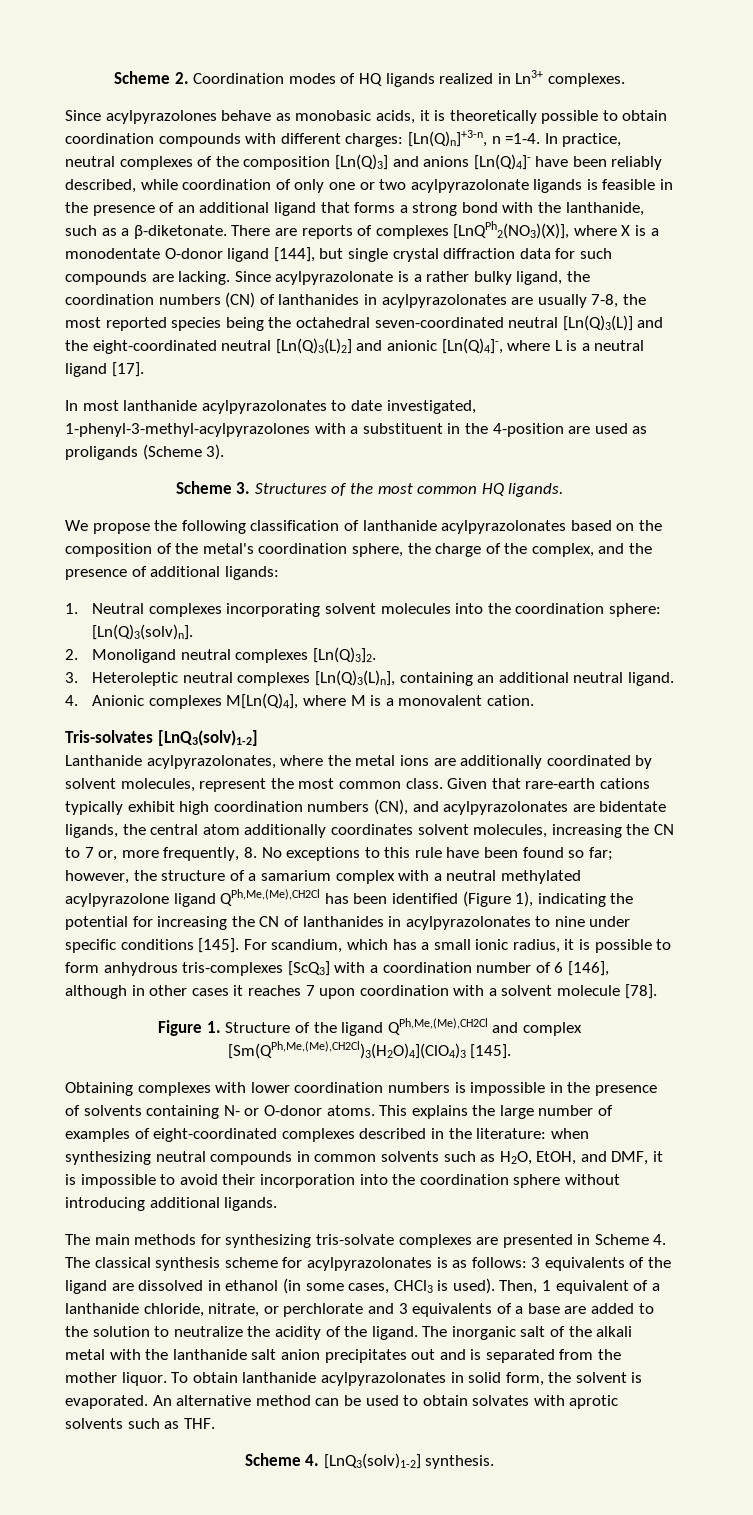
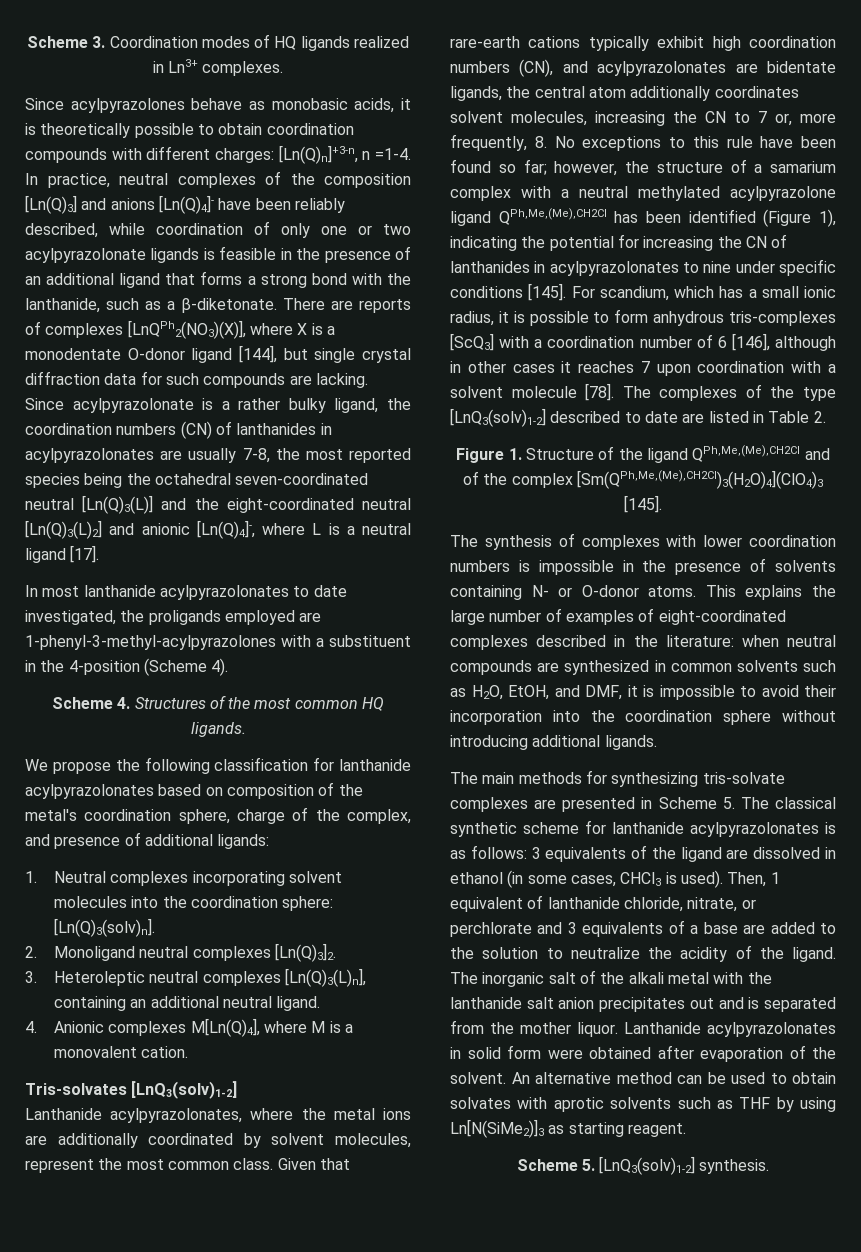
[114,71,189,84] Scheme 2. -> [26,36,106,48] Scheme 3.
(476, 407) none -> [120,610,322,625] the proligands employed are
[568,423,648,434] [65,444,225,460] [175,481,251,494] are used as proligands (Scheme 3). // Scheme 3. -> [143,658,229,676] [51,697,131,709] (Scheme 4). // Scheme 4.
[343,520,359,531] of -> [313,757,335,771] for
[638,520,662,531] the -> (223, 791) none
[407,543,431,554] the -> (230, 816) none
[629,543,653,554] the -> (50, 840) none
(657, 991) none -> [622,384,836,401] [450,408,826,427] The complexes of the type [LnQ3(solv)1-2] described to date are listed in Table 2.
(519, 1027) none -> [463,471,508,485] of the
[65,1082,133,1096] Obtaining -> [450,533,575,550] The synthesis of
[65,1151,151,1165] synthesizing -> (779, 641) none
(293, 1158) none -> [537,660,650,675] are synthesized
[653,1234,667,1245] 4. -> [722,797,735,809] 5.
[155,1257,221,1271] synthesis -> [450,822,517,837] synthetic
(303, 1262) none -> [612,822,684,834] lanthanide
[651,1283,660,1291] a -> (544, 902) none
[171,1372,643,1386] [65,1395,148,1409] To obtain lanthanide acylpyrazolonates in solid form, the solvent is evaporated. -> [624,1022,836,1037] [450,1045,836,1062] [450,1072,506,1084] Lanthanide acylpyrazolonates in solid form were obtained after evaporation of the solvent.
[183,1418,215,1429] [244,1453,320,1466] THF. // Scheme 4. -> [739,1097,836,1112] [450,1119,686,1138] [516,1159,595,1171] THF by using Ln[N(SiMe2)]3 as starting reagent. // Scheme 5.

